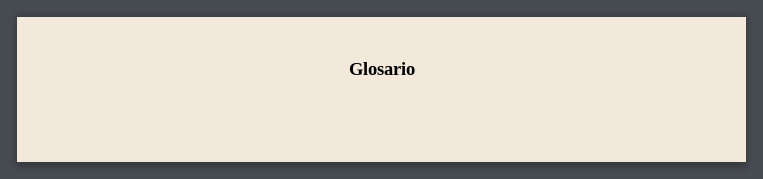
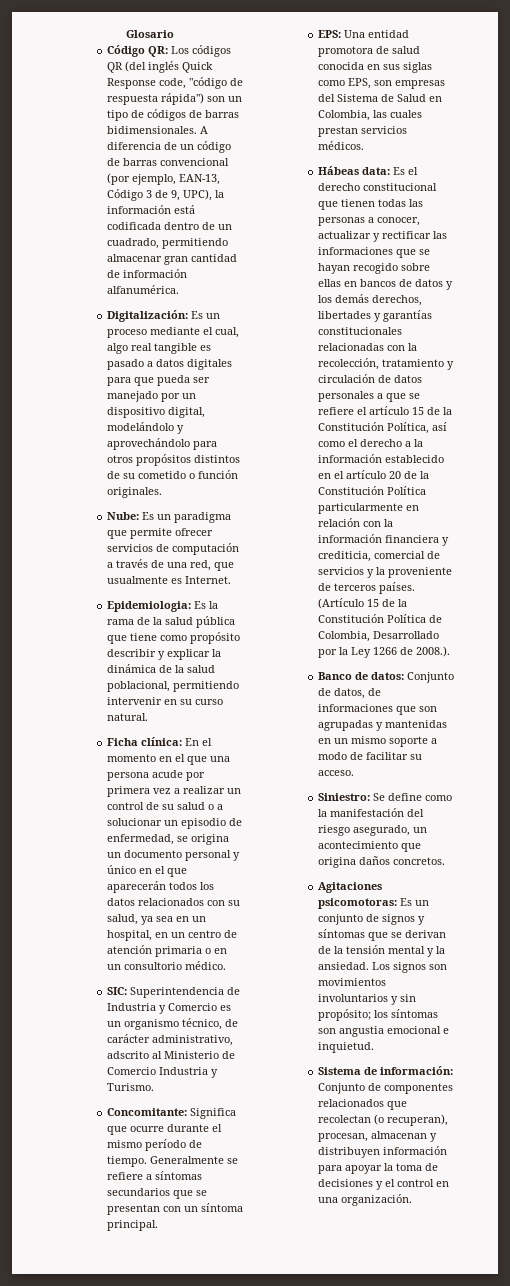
(415, 68) none -> [107,45,232,57] [107,61,214,73] [107,77,244,89] [107,93,243,105] [107,109,240,121] [107,126,209,134] [107,141,232,153] [107,158,230,166] [107,173,221,185] [107,189,225,201] [107,205,196,214] [107,222,233,230] [107,238,229,249] [107,254,238,265] [107,269,188,278] [107,285,180,294] [107,310,221,322] [107,327,240,338] [107,343,212,354] [107,359,233,370] [107,375,211,386] [107,391,197,402] [107,407,206,418] [107,422,185,434] [107,438,218,450] [107,454,241,466] [107,470,239,479] [107,487,163,498] [107,512,232,523] [107,528,214,539] [107,543,240,555] [107,559,235,571] [107,576,232,584] [107,601,219,612] [107,616,236,628] [107,632,241,644] [107,649,222,660] [107,664,216,673] [107,681,240,692] [107,697,224,705] [107,713,149,721] [107,737,213,746] [107,754,231,765] [107,770,206,781] [107,786,242,797] [107,802,224,810] [107,818,243,829] [107,834,230,845] [107,850,241,861] [107,865,188,877] [107,881,215,893] [107,898,241,906] [107,914,207,925] [107,930,238,941] [107,945,228,957] [107,961,227,970] [107,987,241,998] [107,1003,232,1014] [107,1018,239,1030] [107,1034,234,1046] [107,1051,236,1059] [107,1067,219,1078] [107,1083,155,1091] [107,1108,237,1119] [107,1124,223,1135] [107,1139,203,1151] [107,1156,239,1167] [107,1171,203,1180] [107,1188,208,1199] [107,1203,244,1215] [107,1220,159,1231] [318,30,410,38] [318,46,421,57] [318,62,433,73] [318,78,446,89] [318,94,443,102] [318,110,423,121] [318,126,408,137] [318,141,365,150] [318,166,419,175] [318,183,438,191] [318,199,424,210] [318,217,421,226] [318,231,448,242] [318,247,431,258] [318,263,431,274] [318,279,454,290] [318,294,423,306] [318,310,433,322] [318,327,403,335] [318,343,418,351] [318,358,455,370] [318,374,423,383] [318,391,421,402] [318,406,453,415] [318,422,448,434] [318,439,424,447] [318,454,445,463] [318,470,430,479] [318,486,427,495] [318,503,420,514] [318,518,394,527] [318,534,450,546] [318,551,441,562] [318,567,453,578] [318,582,416,594] [318,598,408,609] [318,614,443,623] [318,631,440,642] [318,646,451,658] [318,672,455,683] [318,688,382,699] [318,704,438,715] [318,720,448,731] [318,736,438,747] [318,752,423,760] [318,770,355,776] [318,793,453,801] [318,808,425,817] [318,825,428,836] [318,841,422,852] [318,856,446,868] [318,882,383,893] [318,898,430,909] [318,914,426,925] [318,929,447,941] [318,945,446,957] [318,962,448,973] [318,978,387,986] [318,994,417,1005] [318,1009,439,1021] [318,1026,450,1037] [318,1042,375,1053] [318,1066,454,1075] [318,1083,454,1094] [318,1099,408,1110] [318,1114,449,1126] [318,1131,438,1142] [318,1146,448,1158] [318,1163,439,1174] [318,1179,450,1190] [318,1194,413,1206] // Código QR: Los códigos QR (del inglés Quick Response code, "código de respuesta rápida") son un tipo de códigos de barras bidimensionales. A diferencia de un código de barras convencional (por ejemplo, EAN-13, Código 3 de 9, UPC), la información está codificada dentro de un cuadrado, permitiendo almacenar gran cantidad de información alfanumérica. // Digitalización: Es un proceso mediante el cual, algo real tangible es pasado a datos digitales para que pueda ser manejado por un dispositivo digital, modelándolo y aprovechándolo para otros propósitos distintos de su cometido o función originales. // Nube: Es un paradigma que permite ofrecer servicios de computación a través de una red, que usualmente es Internet. // Epidemiologia: Es la rama de la salud pública que tiene como propósito describir y explicar la dinámica de la salud poblacional, permitiendo intervenir en su curso natural. // Ficha clínica: En el momento en el que una persona acude por primera vez a realizar un control de su salud o a solucionar un episodio de enfermedad, se origina un documento personal y único en el que aparecerán todos los datos relacionados con su salud, ya sea en un hospital, en un centro de atención primaria o en un consultorio médico. // SIC: Superintendencia de Industria y Comercio es un organismo técnico, de carácter administrativo, adscrito al Ministerio de Comercio Industria y Turismo. // Concomitante: Significa que ocurre durante el mismo período de tiempo. Generalmente se refiere a síntomas secundarios que se presentan con un síntoma principal. // EPS: Una entidad promotora de salud conocida en sus siglas como EPS, son empresas del Sistema de Salud en Colombia, las cuales prestan servicios médicos. // Hábeas data: Es el derecho constitucional que tienen todas las personas a conocer, actualizar y rectificar las informaciones que se hayan recogido sobre ellas en bancos de datos y los demás derechos, libertades y garantías constitucionales relacionadas con la recolección, tratamiento y circulación de datos personales a que se refiere el artículo 15 de la Constitución Política, así como el derecho a la información establecido en el artículo 20 de la Constitución Política particularmente en relación con la información financiera y crediticia, comercial de servicios y la proveniente de terceros países. (Artículo 15 de la Constitución Política de Colombia, Desarrollado por la Ley 1266 de 2008.). // Banco de datos: Conjunto de datos, de informaciones que son agrupadas y mantenidas en un mismo soporte a modo de facilitar su acceso. // Siniestro: Se define como la manifestación del riesgo asegurado, un acontecimiento que origina daños concretos. // Agitaciones psicomotoras: Es un conjunto de signos y síntomas que se derivan de la tensión mental y la ansiedad. Los signos son movimientos involuntarios y sin propósito; los síntomas son angustia emocional e inquietud. // Sistema de información: Conjunto de componentes relacionados que recolectan (o recuperan), procesan, almacenan y distribuyen información para apoyar la toma de decisiones y el control en una organización.

